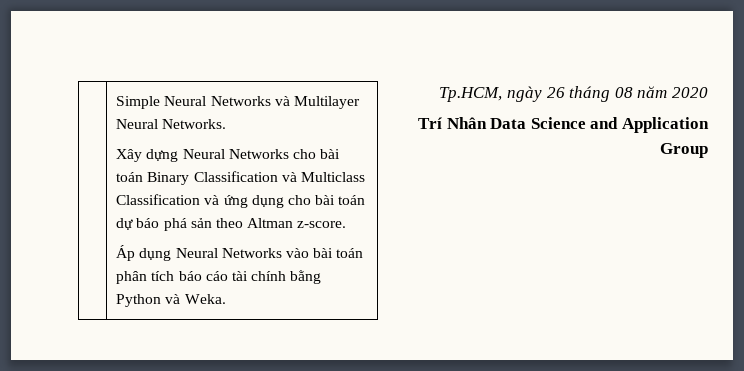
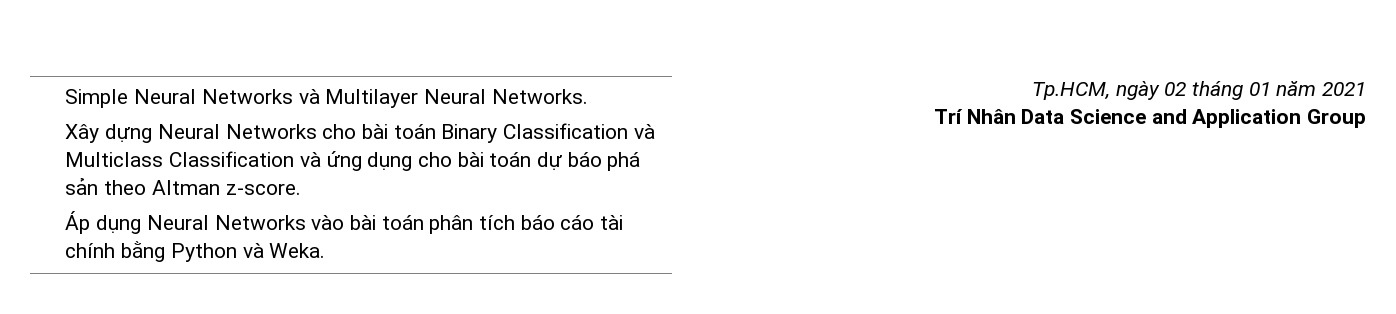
[546,86,708,102] 26 tháng 08 năm 2020 -> [1164,81,1366,100] 02 tháng 01 năm 2021

